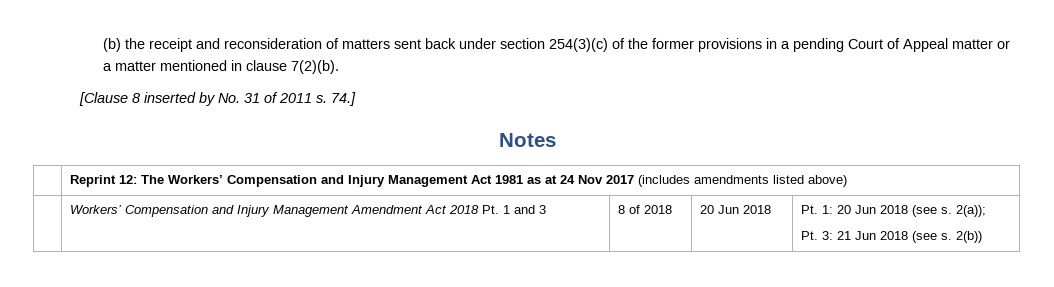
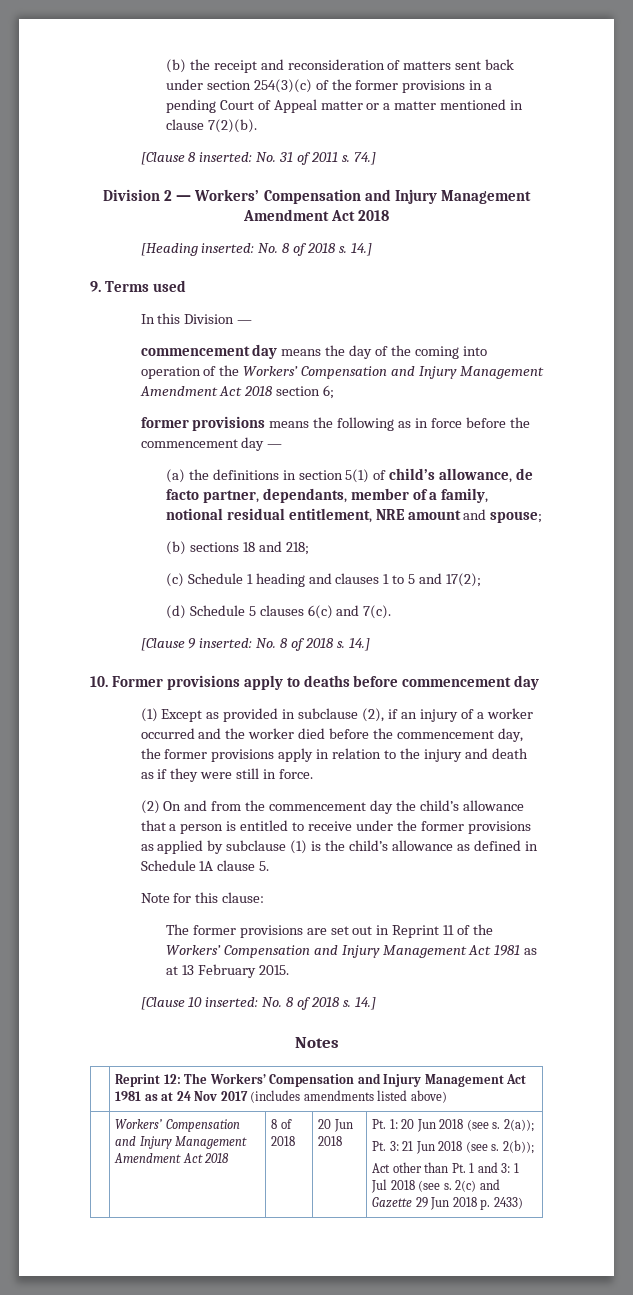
[143,92,215,106] inserted by -> [199,152,253,162] inserted:
(356, 99) none -> [103,189,531,204] [242,209,390,221] [140,243,372,256] [90,280,186,292] [140,313,253,324] [140,344,487,359] [140,365,544,379] [139,385,335,399] [140,416,530,431] [140,437,283,451] [165,468,534,483] [165,488,489,503] [165,508,543,523] [165,541,309,555] [165,573,482,587] [165,605,392,619] [140,638,370,651] [90,675,540,690] [140,708,533,722] [140,728,523,742] [140,748,528,762] [140,768,314,782] [140,800,524,814] [140,820,531,834] [140,840,538,854] [140,860,270,871] [140,892,265,903] [165,924,494,938] [165,945,538,958] [165,964,289,978] [140,997,376,1010] // Division 2 — Workers’ Compensation and Injury Management Amendment Act 2018 // [Heading inserted: No. 8 of 2018 s. 14.] // 9. Terms used // In this Division — // commencement day means the day of the coming into operation of the Workers’ Compensation and Injury Management Amendment Act 2018 section 6; // former provisions means the following as in force before the commencement day — // (a) the definitions in section 5(1) of child’s allowance, de facto partner, dependants, member of a family, notional residual entitlement, NRE amount and spouse; // (b) sections 18 and 218; // (c) Schedule 1 heading and clauses 1 to 5 and 17(2); // (d) Schedule 5 clauses 6(c) and 7(c). // [Clause 9 inserted: No. 8 of 2018 s. 14.] // 10. Former provisions apply to deaths before commencement day // (1) Except as provided in subclause (2), if an injury of a worker occurred and the worker died before the commencement day, the former provisions apply in relation to the injury and death as if they were still in force. // (2) On and from the commencement day the child’s allowance that a person is entitled to receive under the former provisions as applied by subclause (1) is the child’s allowance as defined in Schedule 1A clause 5. // Note for this clause: // The former provisions are set out in Reprint 11 of the Workers’ Compensation and Injury Management Act 1981 as at 13 February 2015. // [Clause 10 inserted: No. 8 of 2018 s. 14.]
[482,205,547,214] Pt. 1 and 3 -> (230, 1158) none
[956,231,983,243] 2(b)) -> [502,1140,534,1154] [372,1162,519,1173] [371,1179,500,1193] [372,1197,523,1210] 2(b)); // Act other than Pt. 1 and 3: 1 Jul 2018 (see s. 2(c) and Gazette 29 Jun 2018 p. 2433)

